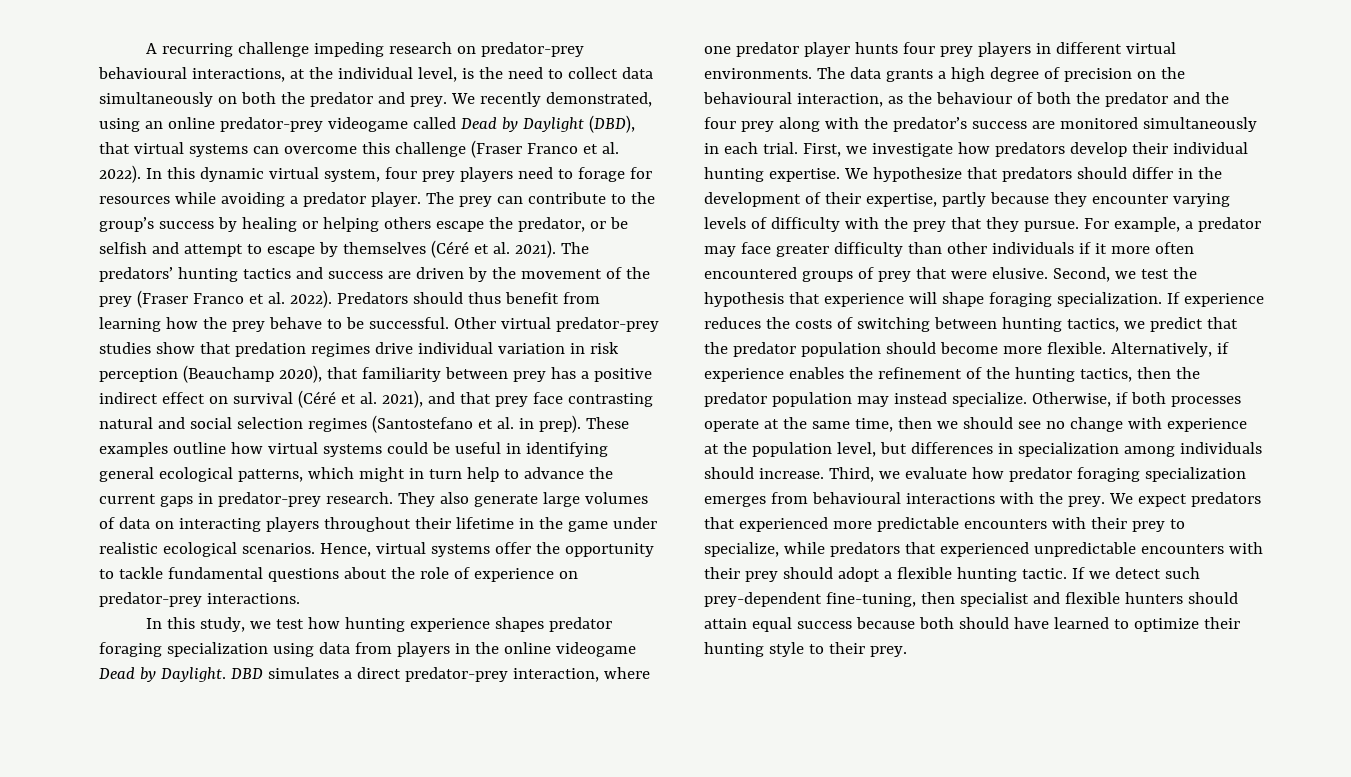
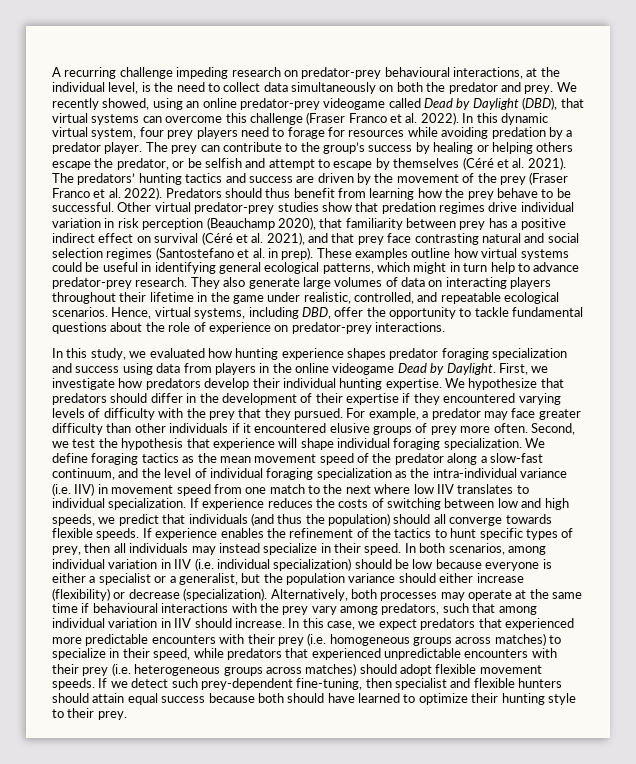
[545,92,652,107] demonstrated, -> [102,98,150,110] showed,
(285, 199) none -> [491,127,563,139] predation by
[588,467,613,479] [99,493,213,507] the current gaps in -> (580, 267) none
[99,542,158,554] realistic -> [303,292,501,304] realistic, controlled, and repeatable
[430,544,490,557] systems -> [194,307,331,319] systems, including DBD,
[276,619,305,629] test -> [149,348,205,358] evaluated
(268, 649) none -> [52,363,120,373] and success
[230,667,650,682] [704,42,1176,57] [704,67,1185,82] [703,92,1229,107] [704,117,1257,132] [704,142,798,154] DBD simulates a direct predator-prey interaction, where one predator player hunts four prey players in different virtual environments. The data grants a high degree of precision on the behavioural interaction, as the behaviour of both the predator and the four prey along with the predator’s success are monitored simultaneously in each trial. -> (496, 369) none
[865,192,1168,207] expertise, partly because they encounter -> [346,393,516,405] expertise if they encountered
[1023,221,1079,232] pursue. -> [294,408,343,420] pursued.
[1110,242,1194,254] [704,267,1048,282] more often encountered groups of prey that were elusive. -> [254,423,528,435] encountered elusive groups of prey more often.
(984, 299) none -> [337,438,390,448] individual
(1162, 299) none -> [525,438,546,448] [52,453,543,465] [52,468,568,480] [52,483,529,496] [52,498,187,510] We define foraging tactics as the mean movement speed of the predator along a slow-fast continuum, and the level of individual foraging specialization as the intra-individual variance (i.e. IIV) in movement speed from one match to the next where low IIV translates to individual specialization.
[1001,317,1238,332] [704,342,1229,357] hunting tactics, we predict that the predator population should become more flexible. Alternatively, if -> [497,498,569,510] [52,513,552,526] [52,528,152,540] low and high speeds, we predict that individuals (and thus the population) should all converge towards flexible speeds. If
[1014,367,1200,382] [704,392,1128,407] hunting tactics, then the predator population may instead specialize. Otherwise, if -> [394,528,574,540] [52,543,546,555] [52,558,552,571] [52,573,524,585] [52,588,348,601] tactics to hunt specific types of prey, then all individuals may instead specialize in their speed. In both scenarios, among individual variation in IIV (i.e. individual specialization) should be low because everyone is either a specialist or a generalist, but the population variance should either increase (flexibility) or decrease (specialization). Alternatively,
(1241, 401) none -> [440,592,465,601] may
[854,417,1247,432] [704,442,1262,457] [704,467,1246,482] [704,492,1133,507] time, then we should see no change with experience at the population level, but differences in specialization among individuals should increase. Third, we evaluate how predator foraging specialization emerges from behavioural interactions with the prey. We -> [52,603,537,615] [52,618,376,630] time if behavioural interactions with the prey vary among predators, such that among individual variation in IIV should increase. In this case, we
[1169,519,1185,529] [704,542,779,557] to specialize, -> [307,633,562,646] [52,648,191,660] (i.e. homogeneous groups across matches) to specialize in their speed,
[782,567,1067,582] should adopt a flexible hunting tactic. -> [111,663,542,676] [52,678,95,690] (i.e. heterogeneous groups across matches) should adopt flexible movement speeds.

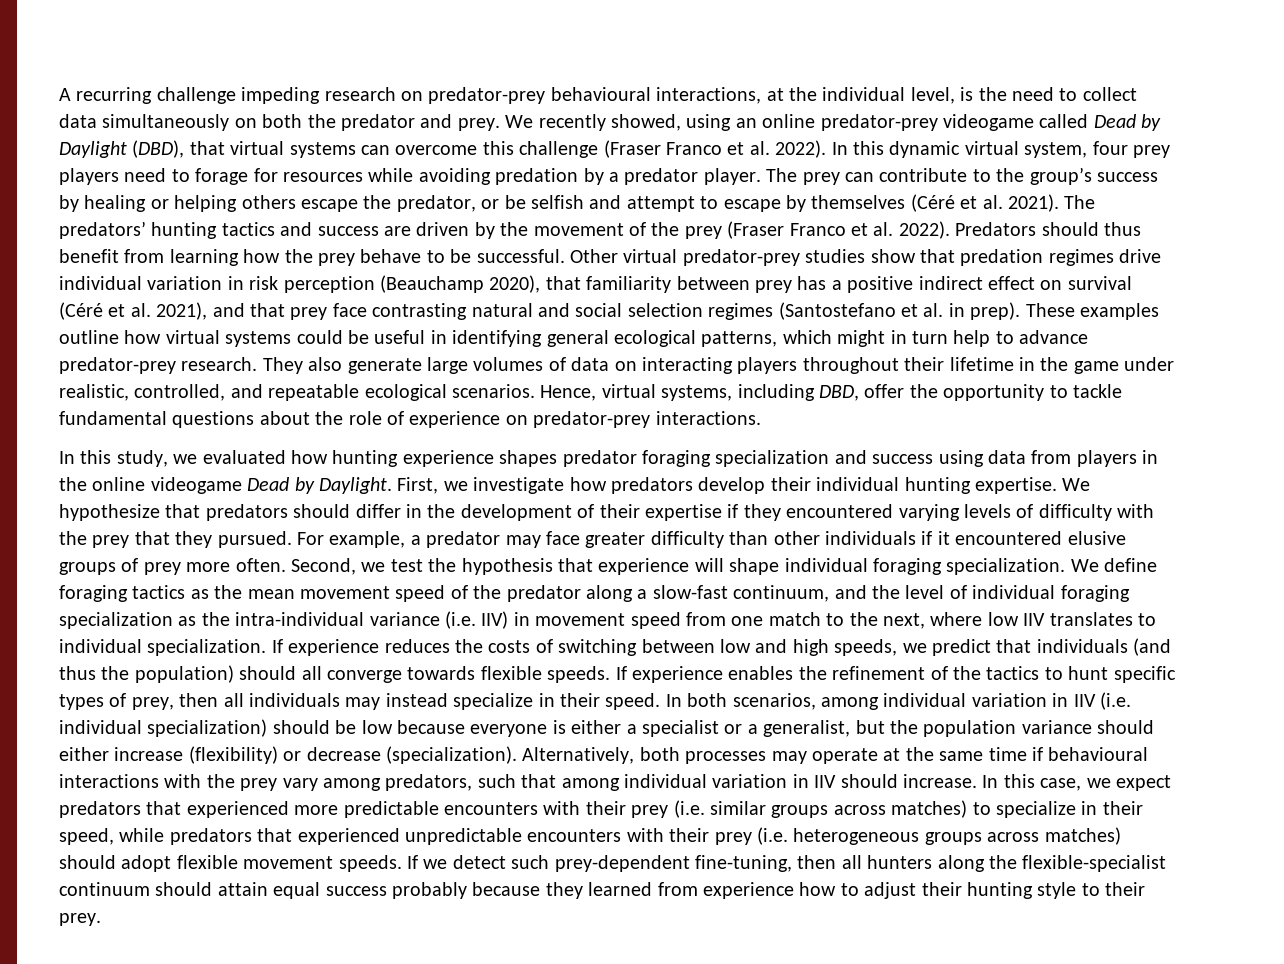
[345,485,371,494] next -> [882,613,925,629] next,
[329,634,410,646] homogeneous -> [709,801,766,815] similar
[395,678,563,690] [52,693,468,705] specialist and flexible hunters should attain equal success because both should have learned to optimize -> [841,855,1167,872] [59,882,917,899] all hunters along the flexible-specialist continuum should attain equal success probably because they learned from experience how to adjust

